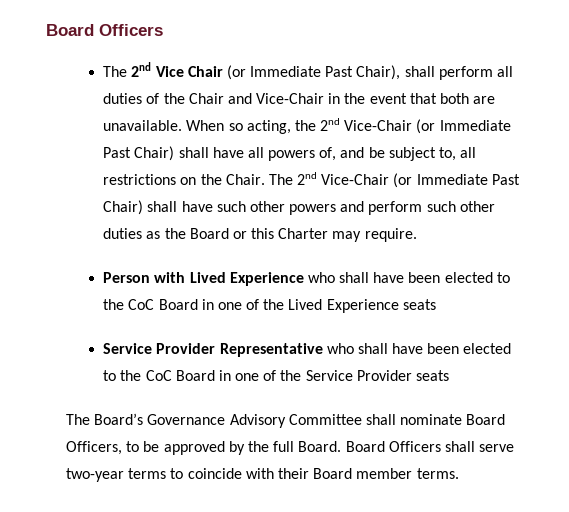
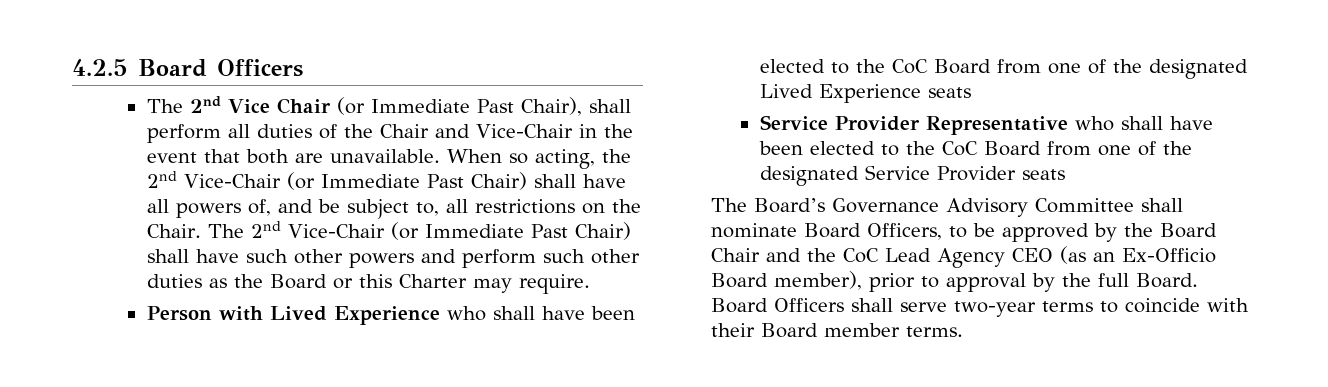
(46, 30) none -> [72,59,128,76] 4.2.5
[201,299,285,310] in one of the -> [996,59,1248,79] from one of the designated
[218,370,302,381] in one of the -> [1046,141,1192,156] [759,166,859,186] from one of the designated
(269, 446) none -> [1160,223,1218,238] [711,246,1217,268] [711,271,1092,292] Board Chair and the CoC Lead Agency CEO (as an Ex-Officio Board member), prior to approval by the

